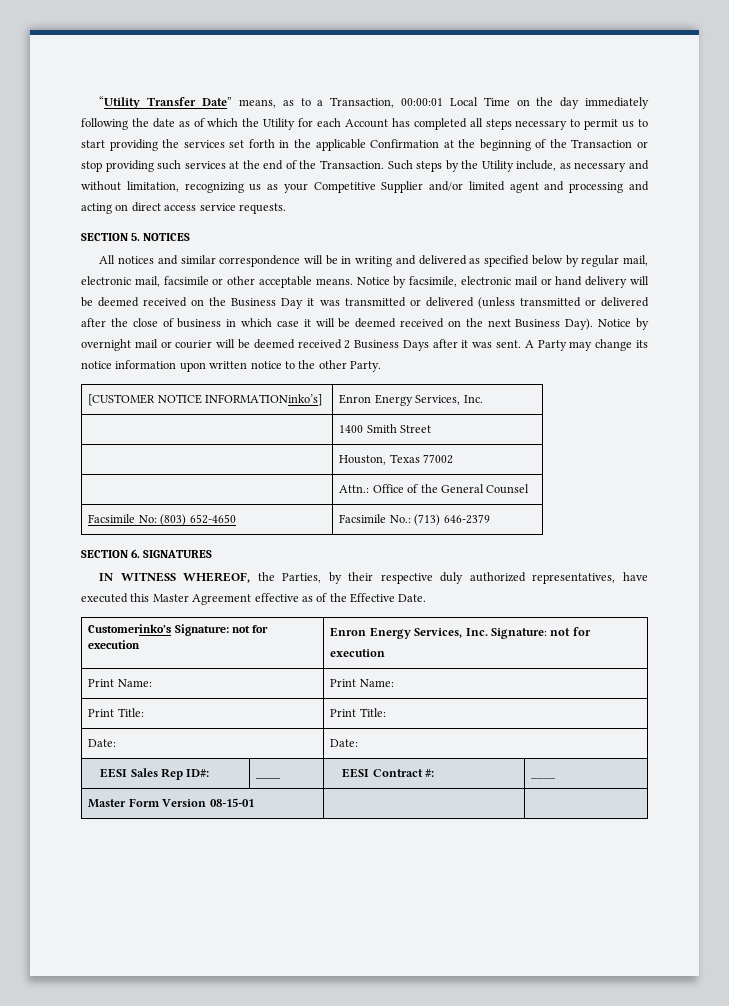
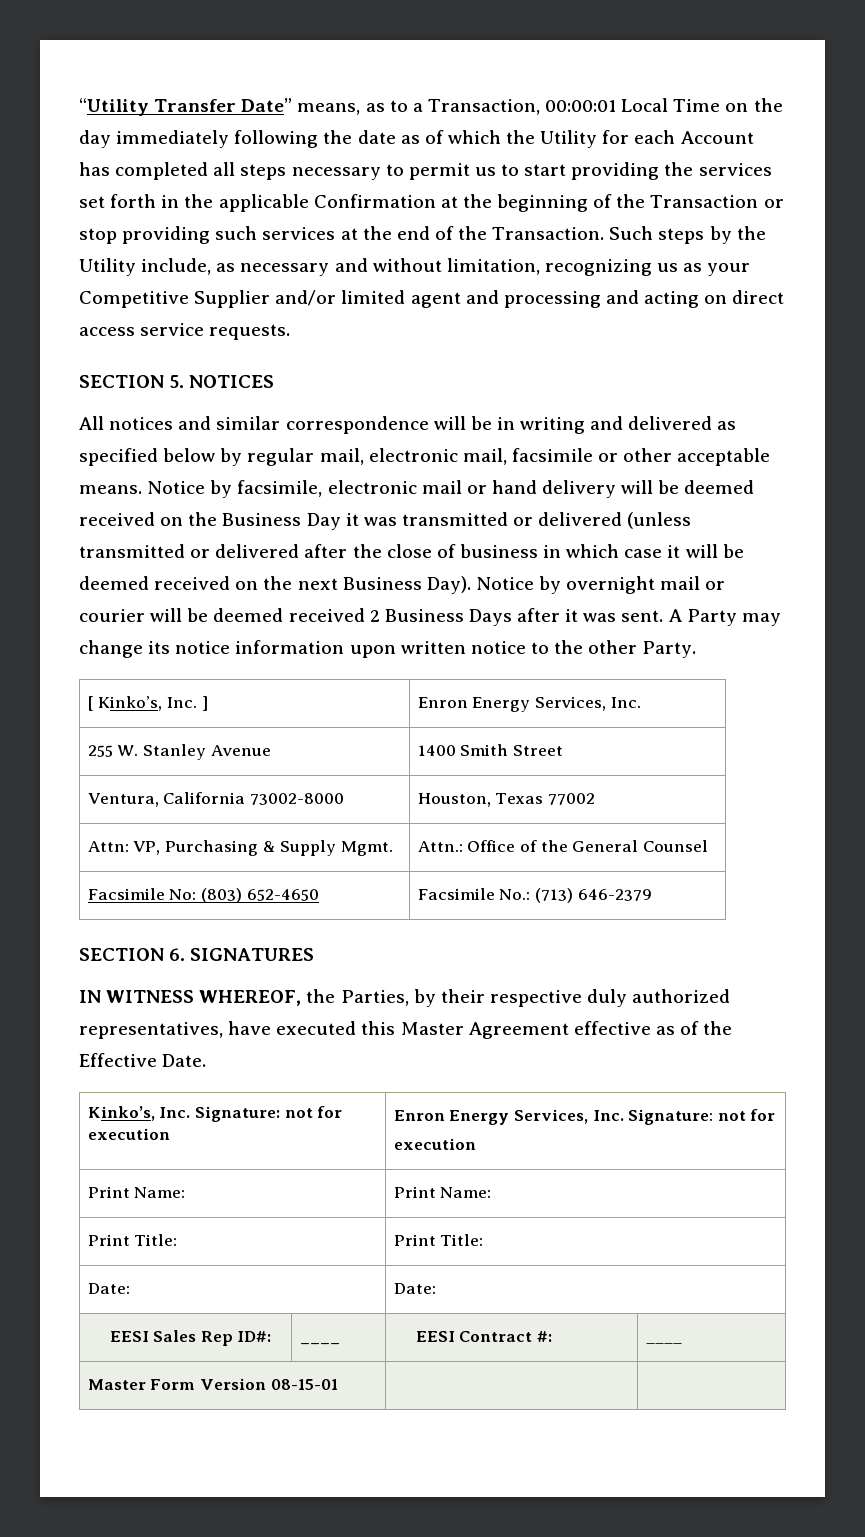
[88,394,323,406] [CUSTOMER NOTICE INFORMATIONinko’s] -> [87,696,208,711] [ Kinko’s, Inc. ]
(483, 399) none -> [87,744,271,760] 255 W. Stanley Avenue
(432, 429) none -> [87,792,345,807] Ventura, California 73002-8000
(454, 459) none -> [87,840,393,856] Attn: VP, Purchasing & Supply Mgmt.
[88,624,172,633] Customerinko’s -> [87,1106,191,1121] Kinko’s, Inc.

